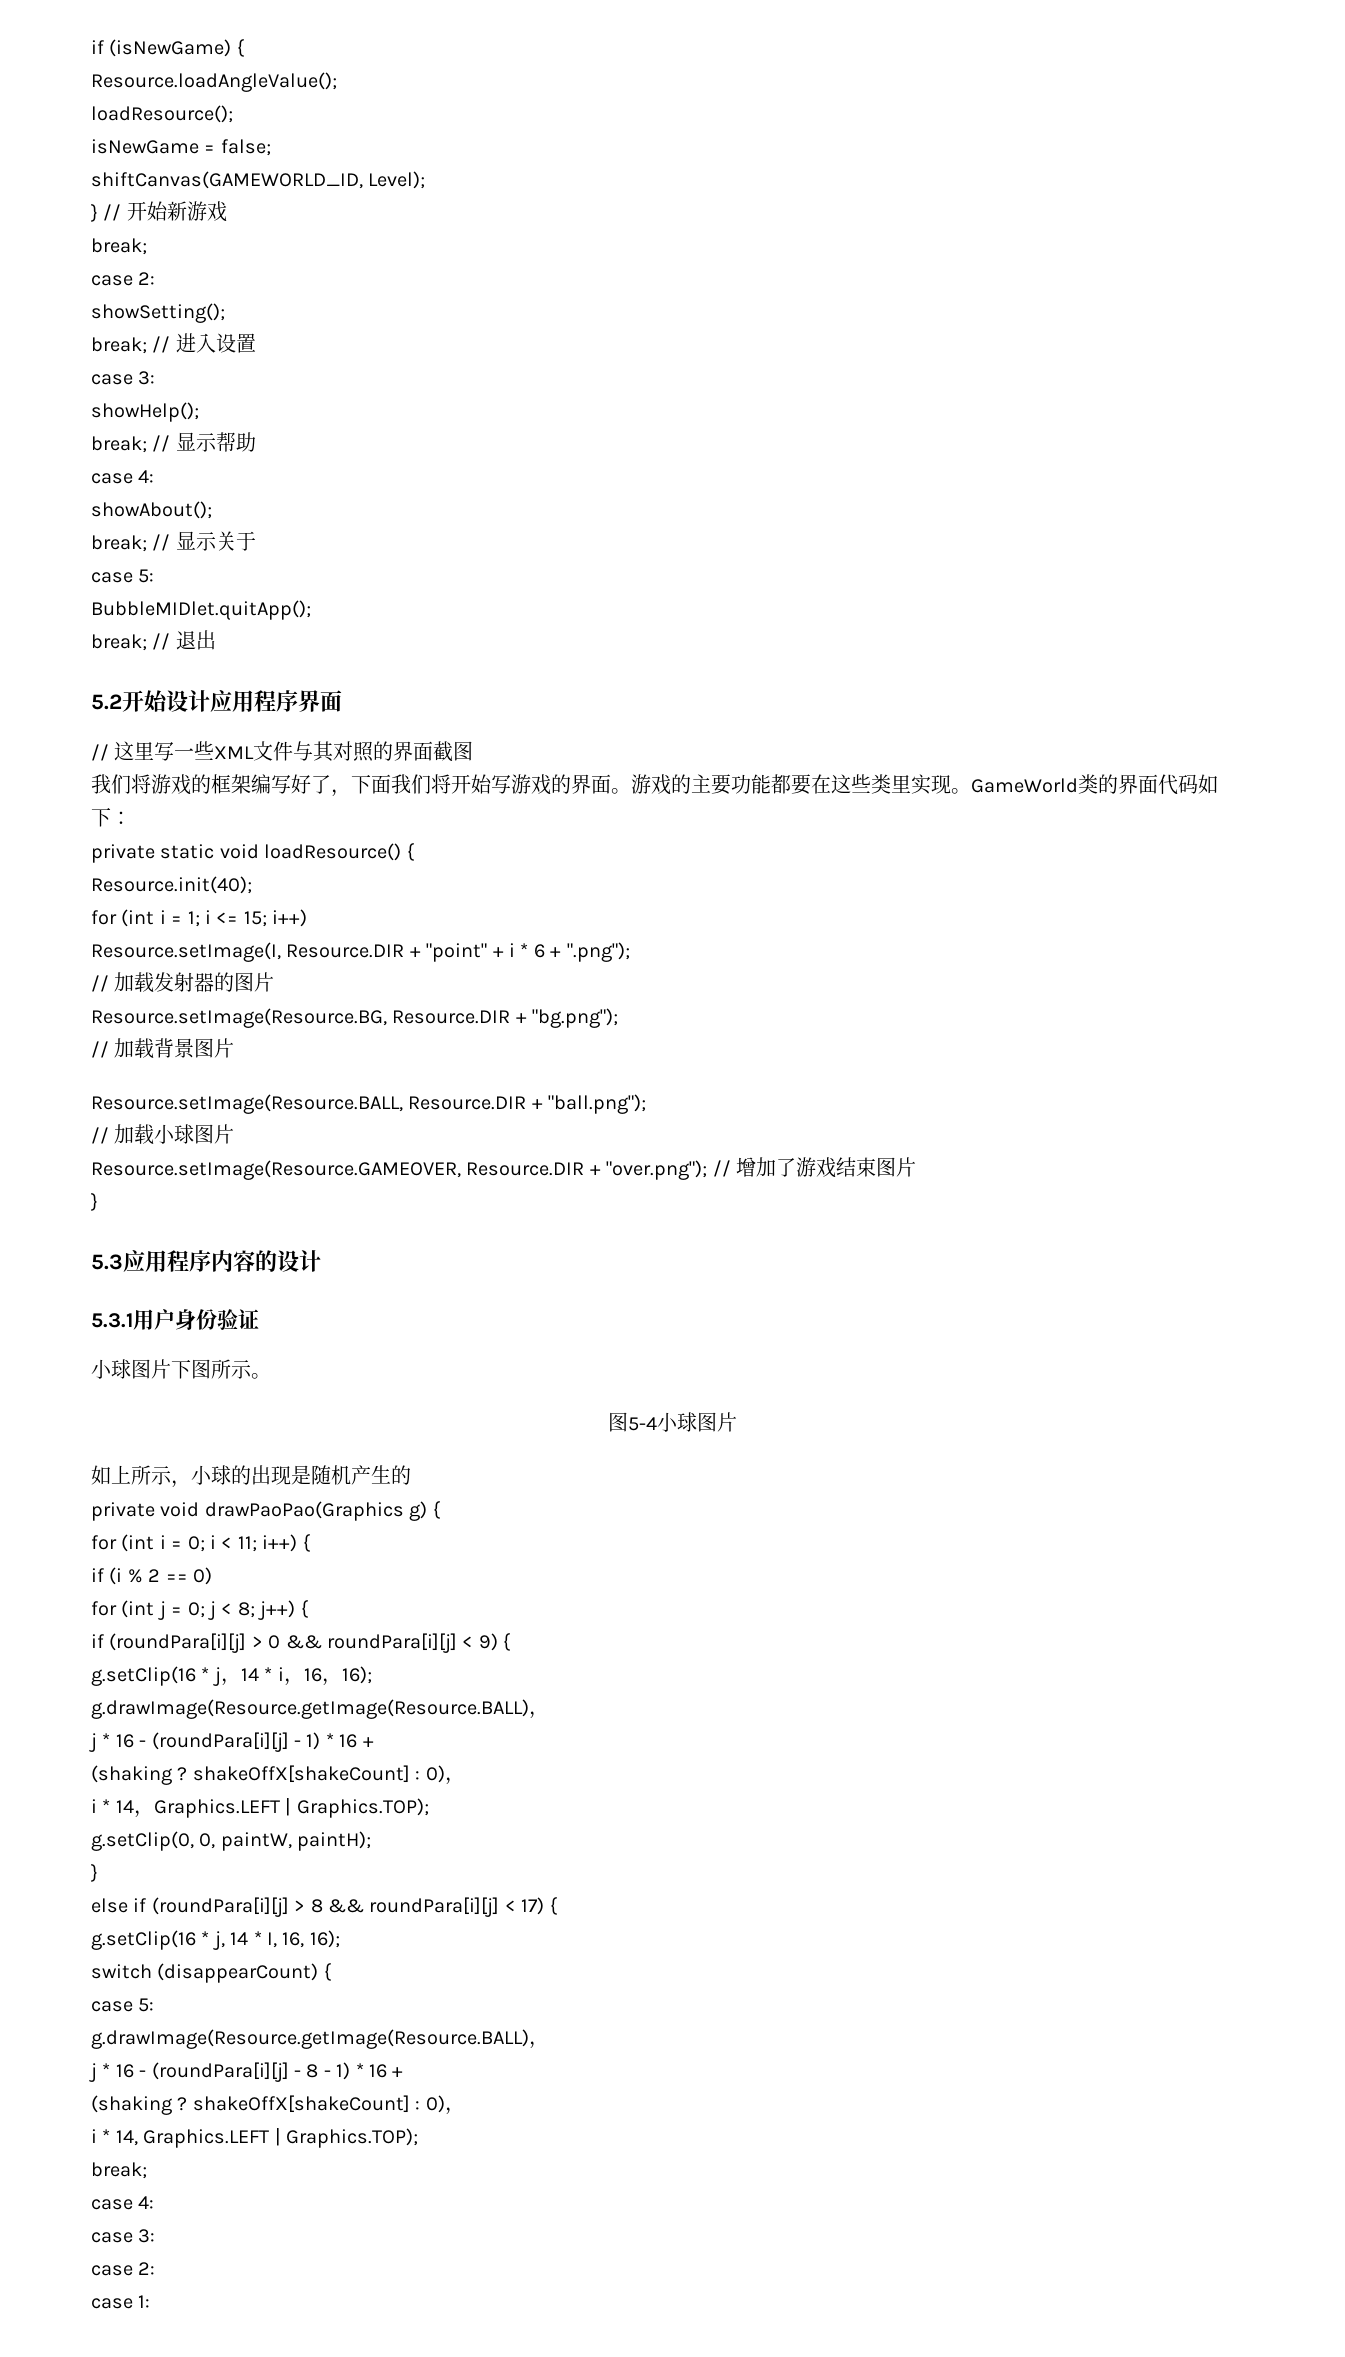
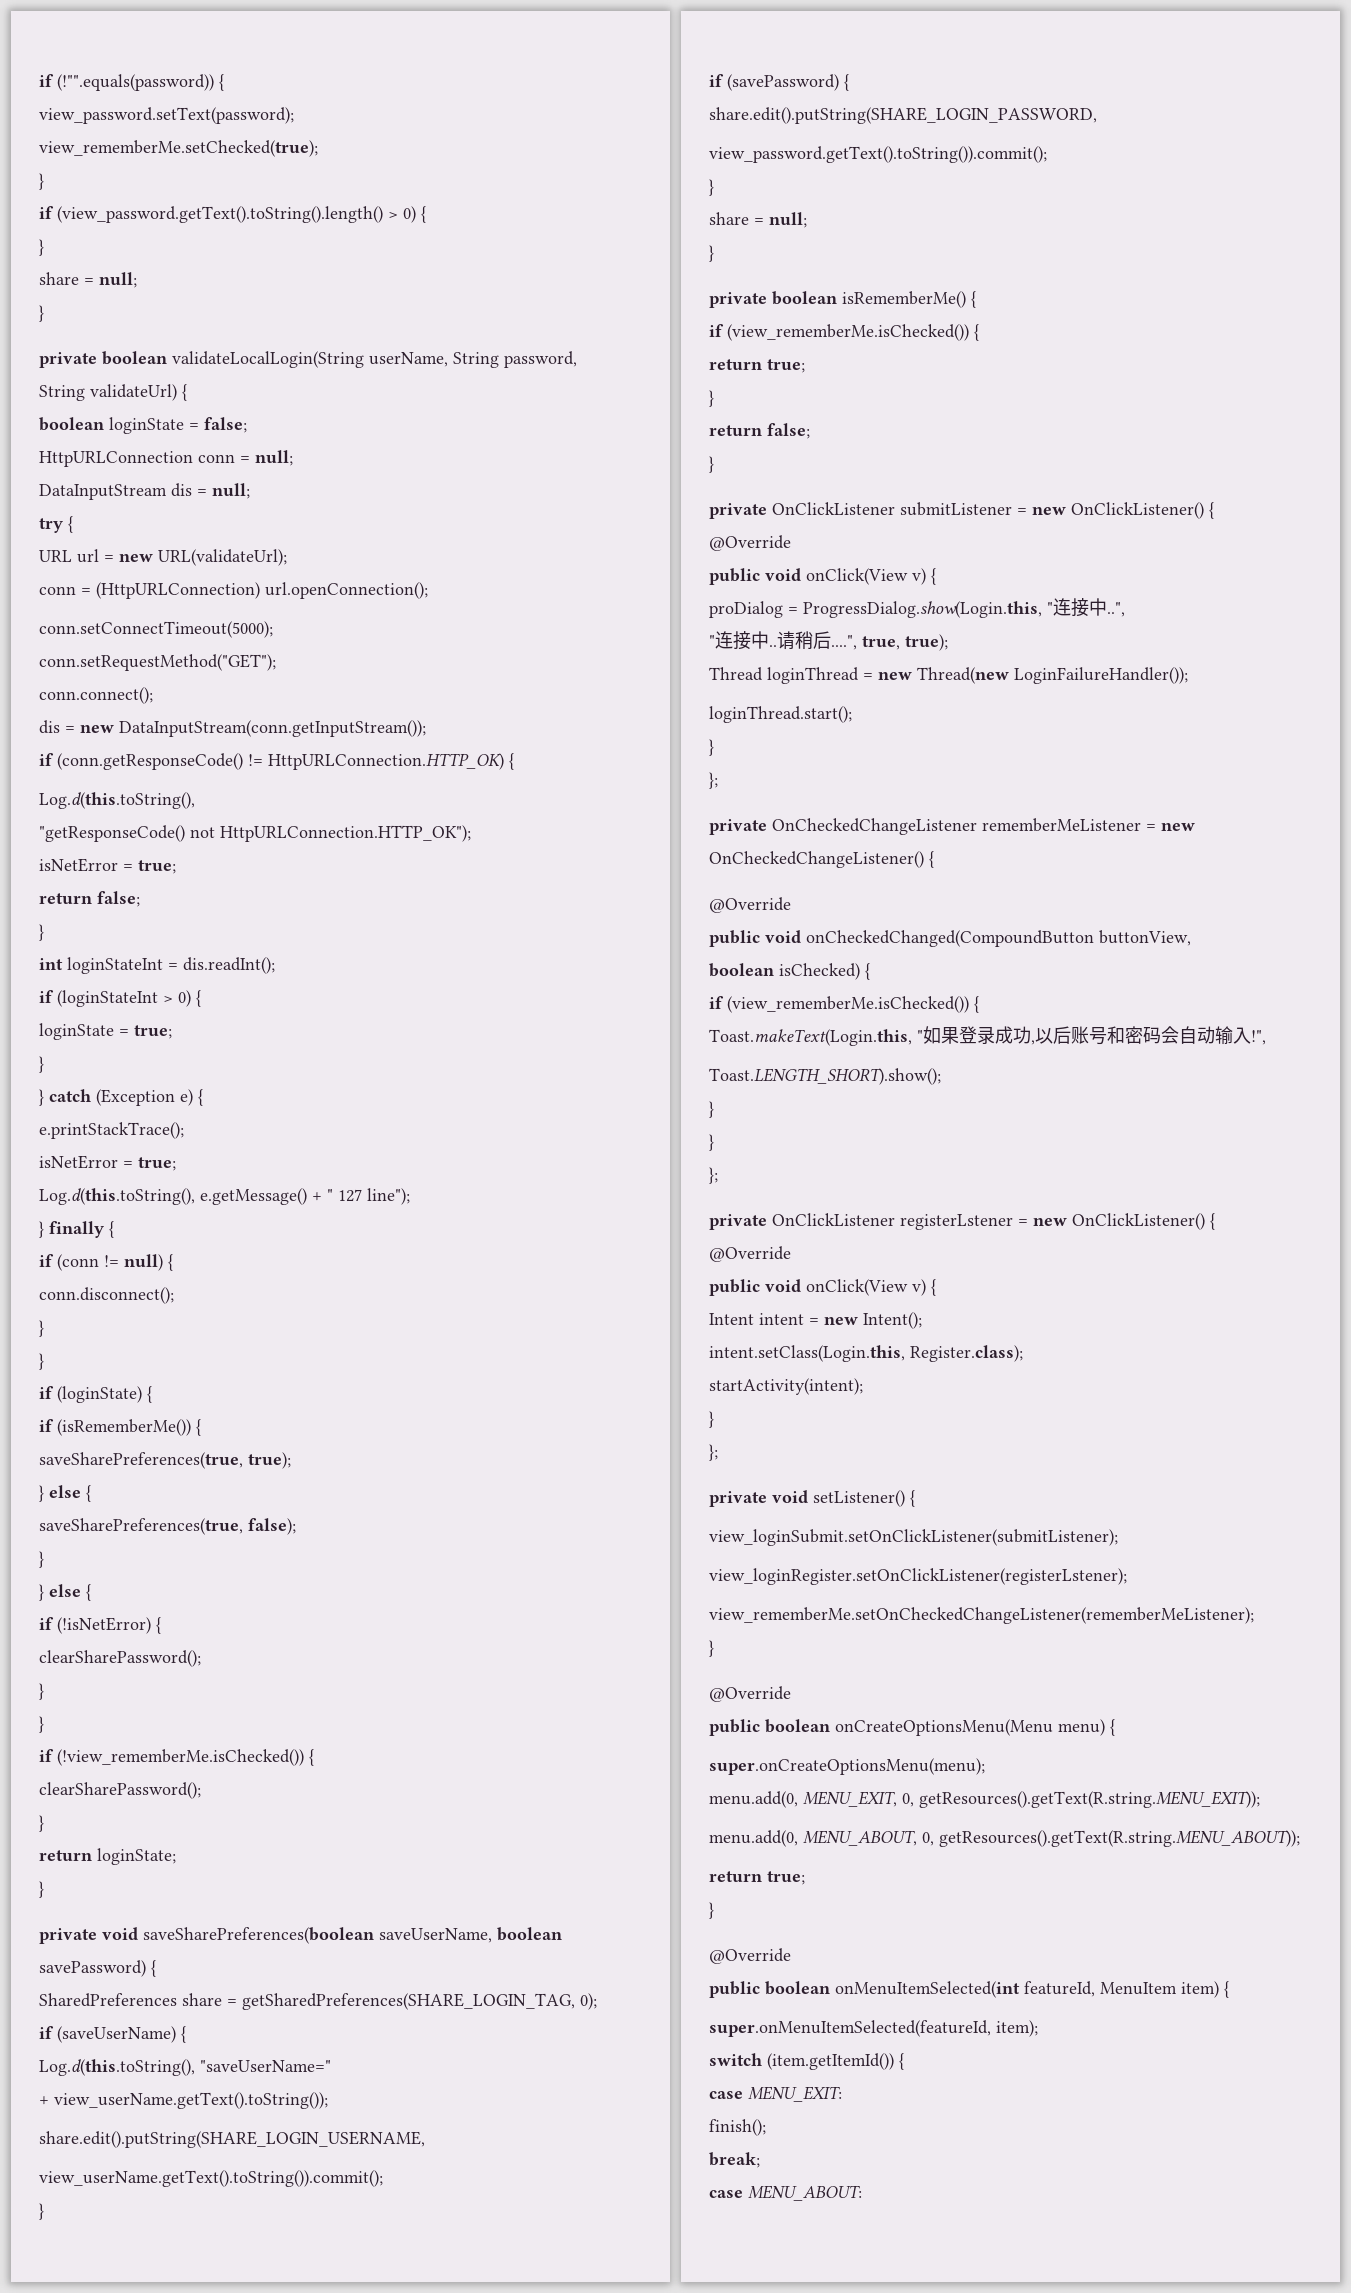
[91,39,244,57] [91,72,337,92] [91,105,233,123] [91,139,271,156] [91,171,426,189] [91,201,227,222] [91,238,147,255] [91,272,156,286] [91,303,225,323] [91,333,256,354] [91,371,156,385] [91,402,199,422] [91,432,256,453] [91,470,155,484] [91,501,212,519] [91,531,256,552] [91,569,155,583] [91,600,311,620] [91,630,216,651] [91,690,342,712] [91,741,474,762] [91,774,1218,797] [91,807,131,827] [91,843,414,863] [91,876,252,894] [91,909,308,927] [91,942,630,962] [91,972,275,993] [91,1008,619,1028] [91,1038,235,1059] [91,1094,647,1114] [91,1124,235,1145] [91,1157,916,1180] [91,1193,98,1211] [91,1250,321,1272] [91,1309,259,1330] [91,1359,271,1379] [608,1412,737,1432] [91,1465,411,1488] [91,1501,440,1521] [91,1534,310,1552] [91,1567,212,1585] [91,1600,308,1620] [91,1633,511,1653] [91,1666,372,1686] [91,1699,549,1719] [89,1732,374,1752] [91,1765,465,1785] [91,1798,429,1818] [91,1831,372,1851] [91,1864,98,1882] [91,1897,557,1917] [91,1930,340,1950] [91,1963,331,1983] [91,1998,155,2012] [91,2029,549,2049] [89,2062,404,2082] [91,2095,465,2115] [91,2128,418,2148] [91,2162,147,2179] [91,2196,155,2210] [91,2229,156,2243] [91,2262,156,2276] [91,2295,151,2309] if (isNewGame) { // Resource.loadAngleValue(); // loadResource(); // isNewGame = false; // shiftCanvas(GAMEWORLD_ID, Level); // } // 开始新游戏 // break; // case 2: // showSetting(); // break; // 进入设置 // case 3: // showHelp(); // break; // 显示帮助 // case 4: // showAbout(); // break; // 显示关于 // case 5: // BubbleMIDlet.quitApp(); // break; // 退出 // 5.2开始设计应用程序界面 // // 这里写一些XML文件与其对照的界面截图 // 我们将游戏的框架编写好了，下面我们将开始写游戏的界面。游戏的主要功能都要在这些类里实现。GameWorld类的界面代码如下： // private static void loadResource() { // Resource.init(40); // for (int i = 1; i <= 15; i++) // Resource.setImage(I, Resource.DIR + "point" + i * 6 + ".png"); // // 加载发射器的图片 // Resource.setImage(Resource.BG, Resource.DIR + "bg.png"); // // 加载背景图片 // Resource.setImage(Resource.BALL, Resource.DIR + "ball.png"); // // 加载小球图片 // Resource.setImage(Resource.GAMEOVER, Resource.DIR + "over.png"); // 增加了游戏结束图片 // } // 5.3应用程序内容的设计 // 5.3.1用户身份验证 // 小球图片下图所示。 // 图5-4小球图片 // 如上所示，小球的出现是随机产生的 // private void drawPaoPao(Graphics g) { // for (int i = 0; i < 11; i++) { // if (i % 2 == 0) // for (int j = 0; j < 8; j++) { // if (roundPara[i][j] > 0 && roundPara[i][j] < 9) { // g.setClip(16 * j，14 * i，16，16); // g.drawImage(Resource.getImage(Resource.BALL)， // j * 16 - (roundPara[i][j] - 1) * 16 + // (shaking ? shakeOffX[shakeCount] : 0)， // i * 14，Graphics.LEFT | Graphics.TOP); // g.setClip(0, 0, paintW, paintH); // } // else if (roundPara[i][j] > 8 && roundPara[i][j] < 17) { // g.setClip(16 * j, 14 * I, 16, 16); // switch (disappearCount) { // case 5: // g.drawImage(Resource.getImage(Resource.BALL)， // j * 16 - (roundPara[i][j] - 8 - 1) * 16 + // (shaking ? shakeOffX[shakeCount] : 0)， // i * 14, Graphics.LEFT | Graphics.TOP); // break; // case 4: // case 3: // case 2: // case 1: -> [39,74,224,91] [39,107,294,124] [39,140,318,157] [39,173,44,190] [39,206,426,223] [39,239,44,256] [39,272,137,288] [39,305,44,322] [39,351,577,368] [39,384,187,401] [39,417,247,434] [39,450,293,467] [39,483,250,500] [39,516,73,533] [39,549,287,566] [39,582,428,599] [39,621,273,638] [39,654,276,671] [39,687,153,704] [39,720,426,737] [39,753,514,770] [39,792,195,809] [39,825,471,842] [39,858,176,874] [39,891,140,907] [39,924,44,941] [39,957,275,974] [39,990,201,1007] [39,1023,172,1040] [39,1056,44,1073] [39,1089,203,1106] [39,1122,184,1139] [39,1155,176,1171] [39,1188,410,1205] [39,1221,114,1238] [39,1254,173,1271] [39,1287,174,1304] [39,1320,44,1337] [39,1353,44,1370] [39,1386,152,1403] [39,1419,201,1436] [39,1452,291,1469] [39,1485,91,1502] [39,1518,296,1535] [39,1551,44,1568] [39,1584,91,1601] [39,1617,161,1634] [39,1650,201,1667] [39,1683,44,1700] [39,1716,44,1733] [39,1749,314,1766] [39,1782,201,1799] [39,1815,44,1832] [39,1848,176,1865] [39,1881,44,1898] [39,1927,562,1944] [39,1960,156,1977] [39,1993,597,2010] [39,2026,186,2043] [39,2059,331,2076] [39,2092,328,2109] [39,2131,425,2148] [39,2170,383,2187] [39,2203,44,2220] [709,74,849,91] [709,107,1097,124] [709,146,1047,163] [709,179,714,196] [709,212,807,228] [709,245,714,262] [709,291,976,308] [709,324,979,341] [709,359,805,373] [709,390,714,407] [709,423,810,439] [709,456,714,473] [709,502,1214,519] [709,535,791,551] [709,568,936,585] [709,598,1125,618] [709,631,948,651] [709,667,1188,684] [709,706,852,723] [709,739,714,756] [709,772,718,789] [709,818,1195,835] [709,851,934,868] [709,897,791,913] [709,930,1191,947] [709,963,870,980] [709,996,979,1013] [709,1026,1266,1046] [709,1068,941,1085] [709,1101,714,1118] [709,1134,714,1151] [709,1167,718,1184] [709,1213,1215,1230] [709,1246,791,1262] [709,1279,936,1296] [709,1312,922,1329] [709,1345,1023,1362] [709,1378,863,1395] [709,1411,714,1428] [709,1444,718,1461] [709,1490,915,1507] [709,1529,1118,1546] [709,1568,1127,1585] [709,1607,1254,1624] [709,1640,714,1657] [709,1686,791,1702] [709,1719,1115,1736] [709,1758,985,1775] [709,1791,1260,1808] [709,1830,1300,1847] [709,1871,805,1885] [709,1902,714,1919] [709,1948,791,1964] [709,1981,1229,1998] [709,2020,1038,2037] [709,2053,904,2070] [709,2086,842,2102] [709,2119,766,2136] [709,2152,760,2168] [709,2185,862,2201] if (!"".equals(password)) { // view_password.setText(password); // view_rememberMe.setChecked(true); // } // if (view_password.getText().toString().length() > 0) { // } // share = null; // } // private boolean validateLocalLogin(String userName, String password, // String validateUrl) { // boolean loginState = false; // HttpURLConnection conn = null; // DataInputStream dis = null; // try { // URL url = new URL(validateUrl); // conn = (HttpURLConnection) url.openConnection(); // conn.setConnectTimeout(5000); // conn.setRequestMethod("GET"); // conn.connect(); // dis = new DataInputStream(conn.getInputStream()); // if (conn.getResponseCode() != HttpURLConnection.HTTP_OK) { // Log.d(this.toString(), // "getResponseCode() not HttpURLConnection.HTTP_OK"); // isNetError = true; // return false; // } // int loginStateInt = dis.readInt(); // if (loginStateInt > 0) { // loginState = true; // } // } catch (Exception e) { // e.printStackTrace(); // isNetError = true; // Log.d(this.toString(), e.getMessage() + " 127 line"); // } finally { // if (conn != null) { // conn.disconnect(); // } // } // if (loginState) { // if (isRememberMe()) { // saveSharePreferences(true, true); // } else { // saveSharePreferences(true, false); // } // } else { // if (!isNetError) { // clearSharePassword(); // } // } // if (!view_rememberMe.isChecked()) { // clearSharePassword(); // } // return loginState; // } // private void saveSharePreferences(boolean saveUserName, boolean savePassword) { // SharedPreferences share = getSharedPreferences(SHARE_LOGIN_TAG, 0); // if (saveUserName) { // Log.d(this.toString(), "saveUserName=" // + view_userName.getText().toString()); // share.edit().putString(SHARE_LOGIN_USERNAME, // view_userName.getText().toString()).commit(); // } // if (savePassword) { // share.edit().putString(SHARE_LOGIN_PASSWORD, // view_password.getText().toString()).commit(); // } // share = null; // } // private boolean isRememberMe() { // if (view_rememberMe.isChecked()) { // return true; // } // return false; // } // private OnClickListener submitListener = new OnClickListener() { // @Override // public void onClick(View v) { // proDialog = ProgressDialog.show(Login.this, "连接中..", // "连接中..请稍后....", true, true); // Thread loginThread = new Thread(new LoginFailureHandler()); // loginThread.start(); // } // }; // private OnCheckedChangeListener rememberMeListener = new OnCheckedChangeListener() { // @Override // public void onCheckedChanged(CompoundButton buttonView, // boolean isChecked) { // if (view_rememberMe.isChecked()) { // Toast.makeText(Login.this, "如果登录成功,以后账号和密码会自动输入!", // Toast.LENGTH_SHORT).show(); // } // } // }; // private OnClickListener registerLstener = new OnClickListener() { // @Override // public void onClick(View v) { // Intent intent = new Intent(); // intent.setClass(Login.this, Register.class); // startActivity(intent); // } // }; // private void setListener() { // view_loginSubmit.setOnClickListener(submitListener); // view_loginRegister.setOnClickListener(registerLstener); // view_rememberMe.setOnCheckedChangeListener(rememberMeListener); // } // @Override // public boolean onCreateOptionsMenu(Menu menu) { // super.onCreateOptionsMenu(menu); // menu.add(0, MENU_EXIT, 0, getResources().getText(R.string.MENU_EXIT)); // menu.add(0, MENU_ABOUT, 0, getResources().getText(R.string.MENU_ABOUT)); // return true; // } // @Override // public boolean onMenuItemSelected(int featureId, MenuItem item) { // super.onMenuItemSelected(featureId, item); // switch (item.getItemId()) { // case MENU_EXIT: // finish(); // break; // case MENU_ABOUT:

